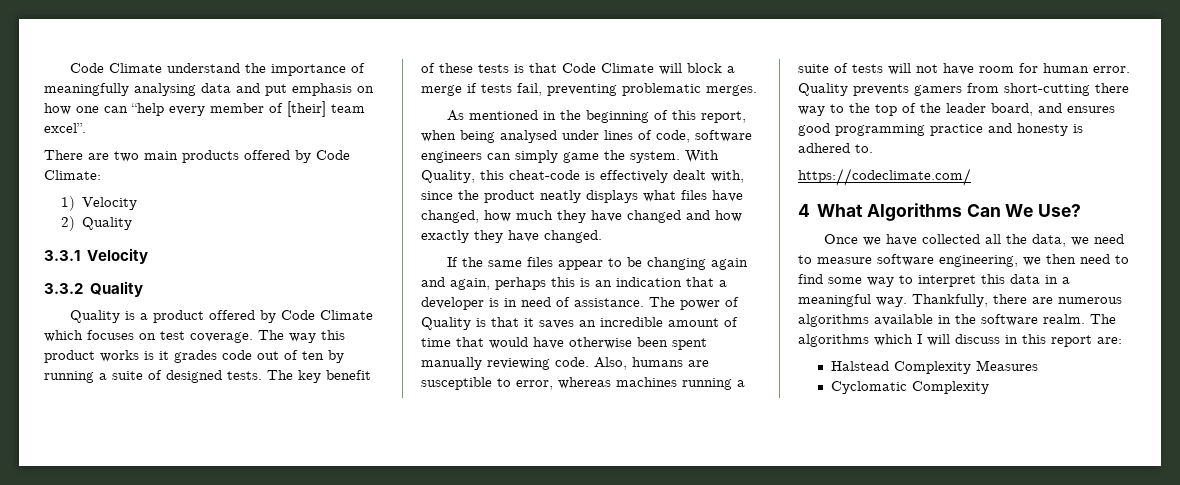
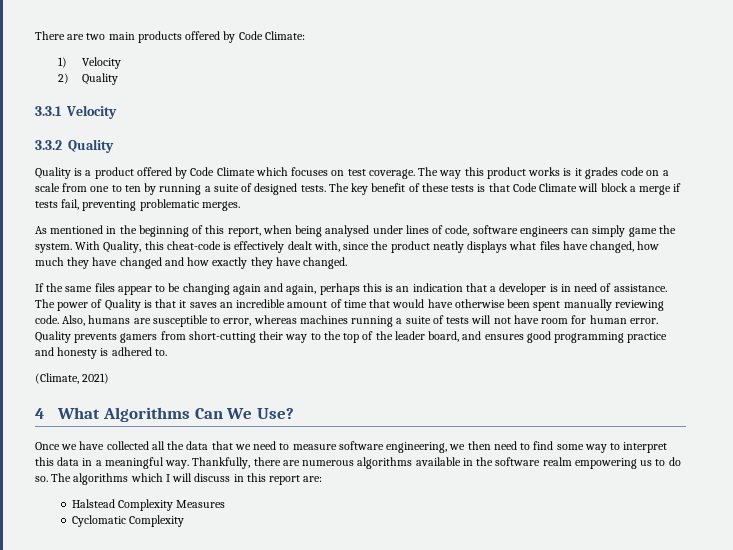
[69,63,365,76] [44,83,374,96] [44,101,365,117] [44,123,86,133] Code Climate understand the importance of meaningfully analysing data and put emphasis on how one can “help every member of [their] team excel”. // -> (35, 35) none
[257,350,298,360] out of -> [646,170,669,176] [35,183,122,192] on a scale from one to
[1095,83,1129,93] there -> [259,331,284,340] their
[798,168,971,186] https://codeclimate.com/ -> [35,373,110,384] (Climate, 2021)
[1031,234,1066,247] data, -> [186,441,233,450] data that
[1043,314,1085,324] realm. -> [542,457,681,469] [35,476,48,482] realm empowering us to do so.

